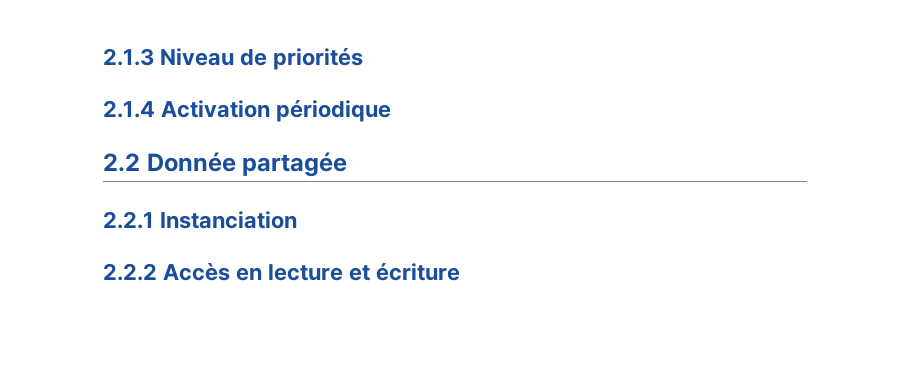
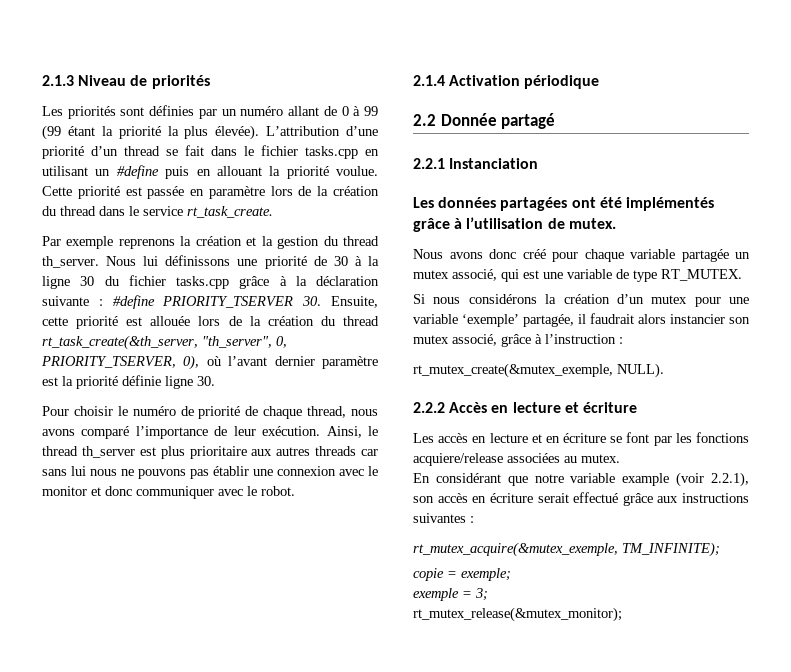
(364, 59) none -> [42,105,379,119] [42,125,378,140] [42,145,379,159] [42,165,378,179] [42,186,379,199] [42,206,273,218] [42,236,380,249] [42,255,379,269] [42,275,379,289] [42,295,378,309] [42,316,379,329] [42,335,287,350] [41,355,378,370] [42,375,215,389] [42,406,378,419] [42,426,378,439] [42,446,378,459] [42,466,378,479] [42,486,295,499] // Les priorités sont définies par un numéro allant de 0 à 99 (99 étant la priorité la plus élevée). L’attribution d’une priorité d’un thread se fait dans le fichier tasks.cpp en utilisant un #define puis en allouant la priorité voulue. Cette priorité est passée en paramètre lors de la création du thread dans le service rt_task_create. // Par exemple reprenons la création et la gestion du thread th_server. Nous lui définissons une priorité de 30 à la ligne 30 du fichier tasks.cpp grâce à la déclaration suivante : #define PRIORITY_TSERVER 30. Ensuite, cette priorité est allouée lors de la création du thread rt_task_create(&th_server, "th_server", 0, PRIORITY_TSERVER, 0), où l’avant dernier paramètre est la priorité définie ligne 30. // Pour choisir le numéro de priorité de chaque thread, nous avons comparé l’importance de leur exécution. Ainsi, le thread th_server est plus prioritaire aux autres threads car sans lui nous ne pouvons pas établir une connexion avec le monitor et donc communiquer avec le robot.
[242,152,348,177] partagée -> [501,113,556,129] partagé
(298, 220) none -> [413,197,714,211] [413,217,616,232] [413,249,750,262] [413,269,742,282] [413,294,749,307] [413,313,750,327] [413,334,623,347] [413,363,664,378] // Les données partagées ont été implémentés grâce à l’utilisation de mutex. // Nous avons donc créé pour chaque variable partagée un mutex associé, qui est une variable de type RT_MUTEX. // Si nous considérons la création d’un mutex pour une variable ‘exemple’ partagée, il faudrait alors instancier son mutex associé, grâce à l’instruction : // rt_mutex_create(&mutex_exemple, NULL).
(461, 272) none -> [413,432,749,446] [413,453,620,466] [413,472,749,487] [413,492,749,506] [413,513,474,523] [413,542,720,557] [413,568,511,581] [413,588,488,601] [413,607,622,622] // Les accès en lecture et en écriture se font par les fonctions acquiere/release associées au mutex. // En considérant que notre variable example (voir 2.2.1), son accès en écriture serait effectué grâce aux instructions suivantes : // rt_mutex_acquire(&mutex_exemple, TM_INFINITE); // copie = exemple; // exemple = 3; // rt_mutex_release(&mutex_monitor);

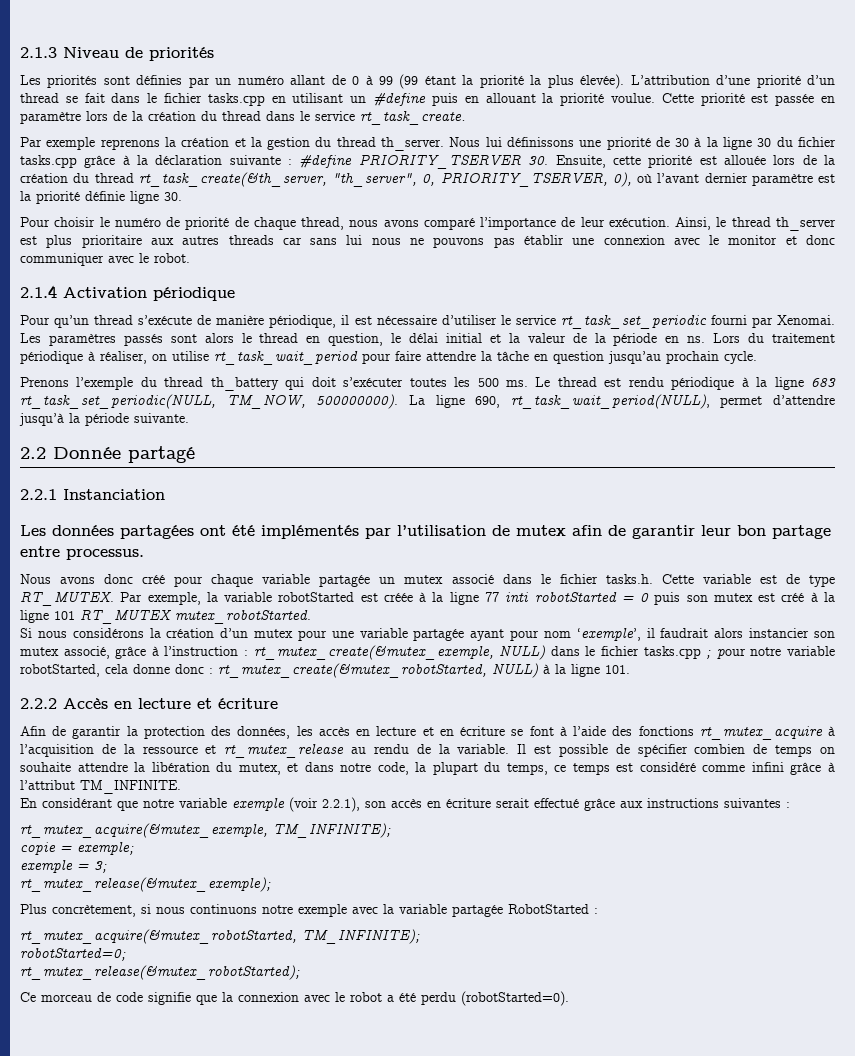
(600, 82) none -> [20,315,835,329] [20,333,835,346] [20,351,757,365] [20,377,837,391] [20,394,835,409] [19,413,189,426] // Pour qu’un thread s’exécute de manière périodique, il est nécessaire d’utiliser le service rt_task_set_periodic fourni par Xenomai. Les paramètres passés sont alors le thread en question, le délai initial et la valeur de la période en ns. Lors du traitement périodique à réaliser, on utilise rt_task_wait_period pour faire attendre la tâche en question jusqu’au prochain cycle. // Prenons l’exemple du thread th_battery qui doit s’exécuter toutes les 500 ms. Le thread est rendu périodique à la ligne 683 rt_task_set_periodic(NULL, TM_NOW, 500000000). La ligne 690, rt_task_wait_period(NULL), permet d’attendre jusqu’à la période suivante.
[413,217,616,232] grâce à l’utilisation de mutex. -> [365,525,831,539] [20,546,144,560] par l’utilisation de mutex afin de garantir leur bon partage entre processus.
[452,269,742,282] associé, qui est une variable de type RT_MUTEX. -> [451,574,836,587] [20,591,835,606] [20,609,311,624] associé dans le fichier tasks.h. Cette variable est de type RT_MUTEX. Par exemple, la variable robotStarted est créée à la ligne 77 inti robotStarted = 0 puis son mutex est créé à la ligne 101 RT_MUTEX mutex_robotStarted.
[462,314,574,327] ‘exemple’ partagée, -> [413,628,641,641] partagée ayant pour nom ‘exemple’,
[413,363,664,378] // rt_mutex_create(&mutex_exemple, NULL). -> [253,645,836,660] [20,663,630,678] rt_mutex_create(&mutex_exemple, NULL) dans le fichier tasks.cpp ; pour notre variable robotStarted, cela donne donc : rt_mutex_create(&mutex_robotStarted, NULL) à la ligne 101.
[413,433,434,443] Les -> [20,726,313,739] Afin de garantir la protection des données, les
[653,432,749,446] [413,453,620,466] par les fonctions acquiere/release associées au mutex. -> [559,726,835,740] [20,744,836,758] [20,762,835,775] [20,780,181,794] à l’aide des fonctions rt_mutex_acquire à l’acquisition de la ressource et rt_mutex_release au rendu de la variable. Il est possible de spécifier combien de temps on souhaite attendre la libération du mutex, et dans notre code, la plupart du temps, ce temps est considéré comme infini grâce à l’attribut TM_INFINITE.
[622,473,670,486] example -> [232,798,285,811] exemple
[413,607,622,622] rt_mutex_release(&mutex_monitor); -> [20,877,271,892] [20,904,598,917] [20,929,420,944] [20,948,126,961] [20,965,300,980] [20,991,569,1006] rt_mutex_release(&mutex_exemple); // Plus concrètement, si nous continuons notre exemple avec la variable partagée RobotStarted : // rt_mutex_acquire(&mutex_robotStarted, TM_INFINITE); // robotStarted=0; // rt_mutex_release(&mutex_robotStarted); // Ce morceau de code signifie que la connexion avec le robot a été perdu (robotStarted=0).

